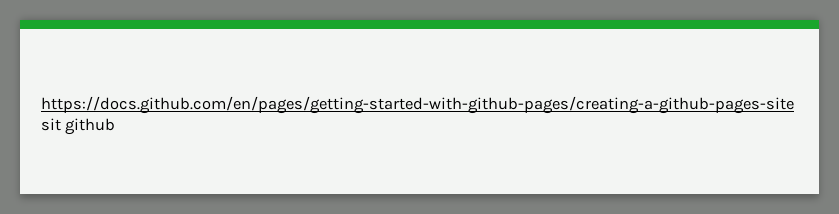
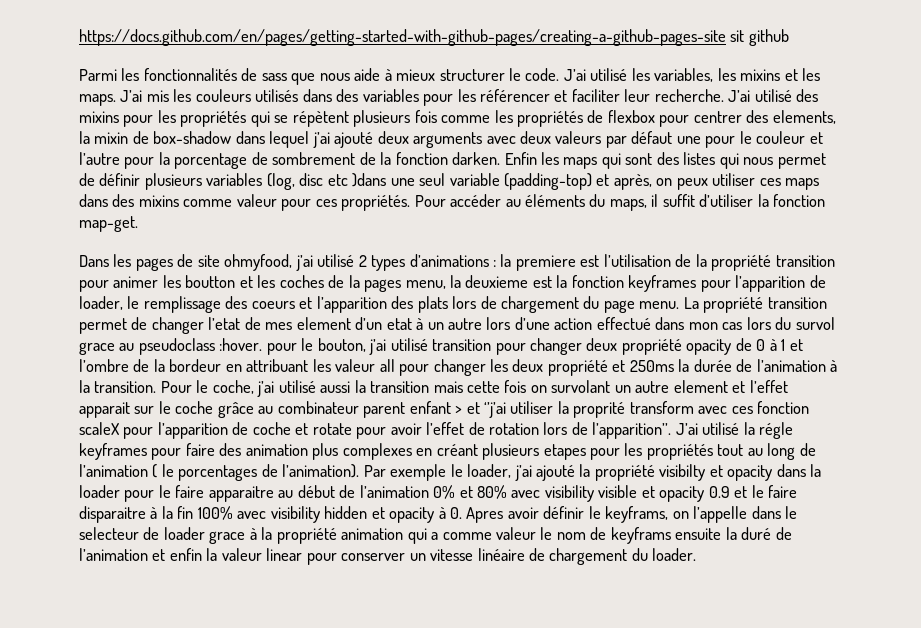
(116, 126) none -> [79,68,821,85] [79,89,819,106] [79,110,836,127] [79,131,823,148] [79,152,826,169] [79,173,820,190] [79,194,826,211] [79,216,138,232] [79,254,835,271] [79,275,826,292] [79,296,827,313] [79,317,835,334] [79,338,803,355] [79,359,838,376] [79,380,788,397] [79,401,810,418] [79,422,794,439] [79,443,816,460] [79,464,822,481] [79,485,798,502] [79,506,798,523] [79,527,792,544] [79,548,697,565] // Parmi les fonctionnalités de sass que nous aide à mieux structurer le code. J’ai utilisé les variables, les mixins et les maps. J’ai mis les couleurs utilisés dans des variables pour les référencer et faciliter leur recherche. J’ai utilisé des mixins pour les propriétés qui se répètent plusieurs fois comme les propriétés de flexbox pour centrer des elements, la mixin de box-shadow dans lequel j’ai ajouté deux arguments avec deux valeurs par défaut une pour le couleur et l’autre pour la porcentage de sombrement de la fonction darken. Enfin les maps qui sont des listes qui nous permet de définir plusieurs variables (log, disc etc )dans une seul variable (padding-top) et après, on peux utiliser ces maps dans des mixins comme valeur pour ces propriétés. Pour accéder au éléments du maps, il suffit d’utiliser la fonction map-get. // Dans les pages de site ohmyfood, j’ai utilisé 2 types d’animations : la premiere est l’utilisation de la propriété transition pour animer les boutton et les coches de la pages menu, la deuxieme est la fonction keyframes pour l’apparition de loader, le remplissage des coeurs et l’apparition des plats lors de chargement du page menu. La propriété transition permet de changer l’etat de mes element d’un etat à un autre lors d’une action effectué dans mon cas lors du survol grace au pseudoclass :hover. pour le bouton, j’ai utilisé transition pour changer deux propriété opacity de 0 à 1 et l’ombre de la bordeur en attribuant les valeur all pour changer les deux propriété et 250ms la durée de l’animation à la transition. Pour le coche, j’ai utilisé aussi la transition mais cette fois on survolant un autre element et l’effet apparait sur le coche grâce au combinateur parent enfant > et ‘’j’ai utiliser la proprité transform avec ces fonction scaleX pour l’apparition de coche et rotate pour avoir l’effet de rotation lors de l’apparition’’. J’ai utilisé la régle keyframes pour faire des animation plus complexes en créant plusieurs etapes pour les propriétés tout au long de l’animation ( le porcentages de l’animation). Par exemple le loader, j’ai ajouté la propriété visibilty et opacity dans la loader pour le faire apparaitre au début de l’animation 0% et 80% avec visibility visible et opacity 0.9 et le faire disparaitre à la fin 100% avec visibility hidden et opacity à 0. Apres avoir définir le keyframs, on l’appelle dans le selecteur de loader grace à la propriété animation qui a comme valeur le nom de keyframs ensuite la duré de l’animation et enfin la valeur linear pour conserver un vitesse linéaire de chargement du loader.

